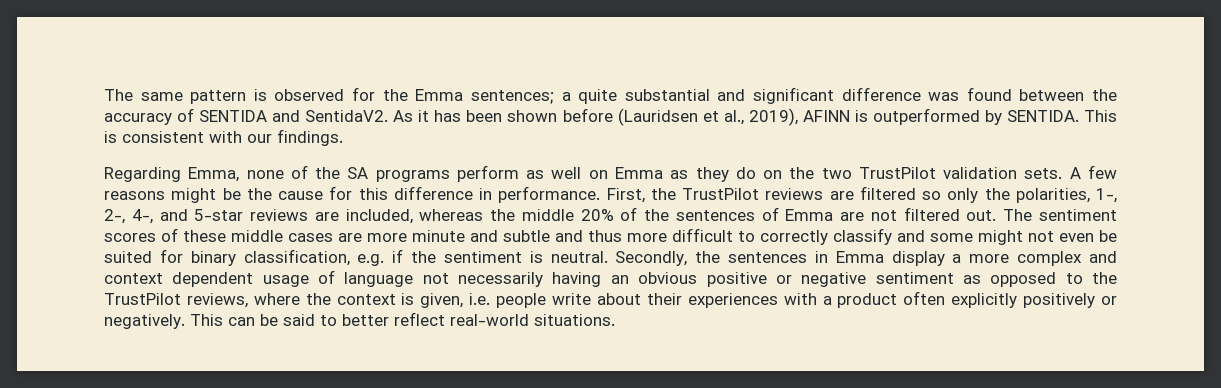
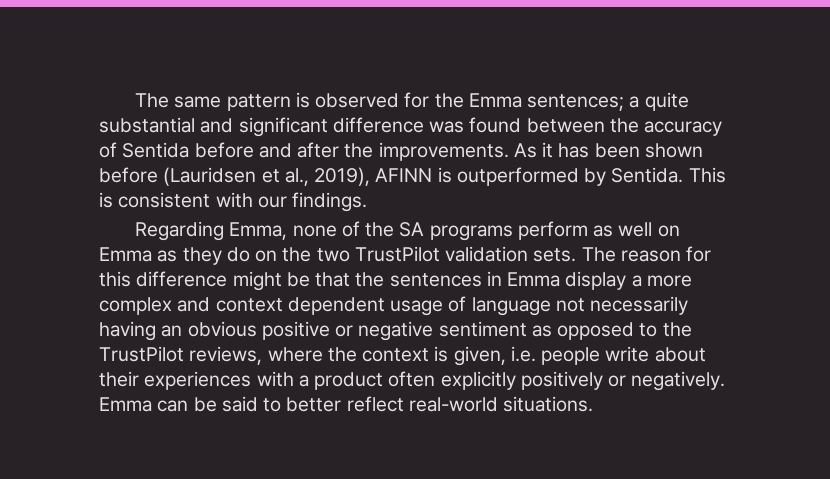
[199,110,389,122] SENTIDA and SentidaV2. -> [122,142,509,161] Sentida before and after the improvements.
[1006,110,1079,122] SENTIDA. -> [611,167,684,183] Sentida.
[1069,165,1117,179] [104,186,1117,203] [104,207,1118,224] [104,228,1117,245] [104,249,688,266] A few reasons might be the cause for this difference in performance. First, the TrustPilot reviews are filtered so only the polarities, 1-, 2-, 4-, and 5-star reviews are included, whereas the middle 20% of the sentences of Emma are not filtered out. The sentiment scores of these middle cases are more minute and subtle and thus more difficult to correctly classify and some might not even be suited for binary classification, e.g. if the sentiment is neutral. Secondly, -> [581,246,712,262] [99,271,351,291] The reason for this difference might be that
[190,314,223,326] This -> [99,397,152,412] Emma

